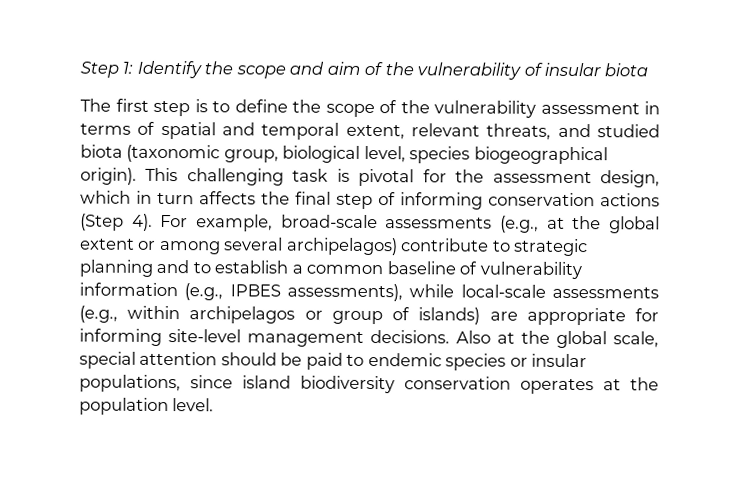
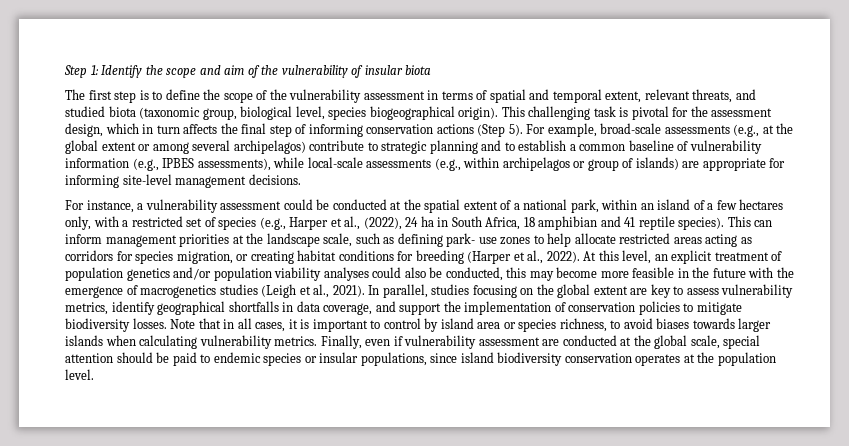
[131,213,153,231] 4). -> [508,124,523,136] 5).
[456,330,491,344] Also -> [65,199,784,213] [65,216,773,230] [65,233,752,247] [65,250,783,264] [65,267,794,281] [65,284,794,298] [65,301,742,315] [65,318,772,332] [65,335,617,349] // For instance, a vulnerability assessment could be conducted at the spatial extent of a national park, within an island of a few hectares only, with a restricted set of species (e.g., Harper et al., (2022), 24 ha in South Africa, 18 amphibian and 41 reptile species). This can inform management priorities at the landscape scale, such as defining park- use zones to help allocate restricted areas acting as corridors for species migration, or creating habitat conditions for breeding (Harper et al., 2022). At this level, an explicit treatment of population genetics and/or population viability analyses could also be conducted, this may become more feasible in the future with the emergence of macrogenetics studies (Leigh et al., 2021). In parallel, studies focusing on the global extent are key to assess vulnerability metrics, identify geographical shortfalls in data coverage, and support the implementation of conservation policies to mitigate biodiversity losses. Note that in all cases, it is important to control by island area or species richness, to avoid biases towards larger islands when calculating vulnerability metrics. Finally, even if vulnerability assessment are conducted

